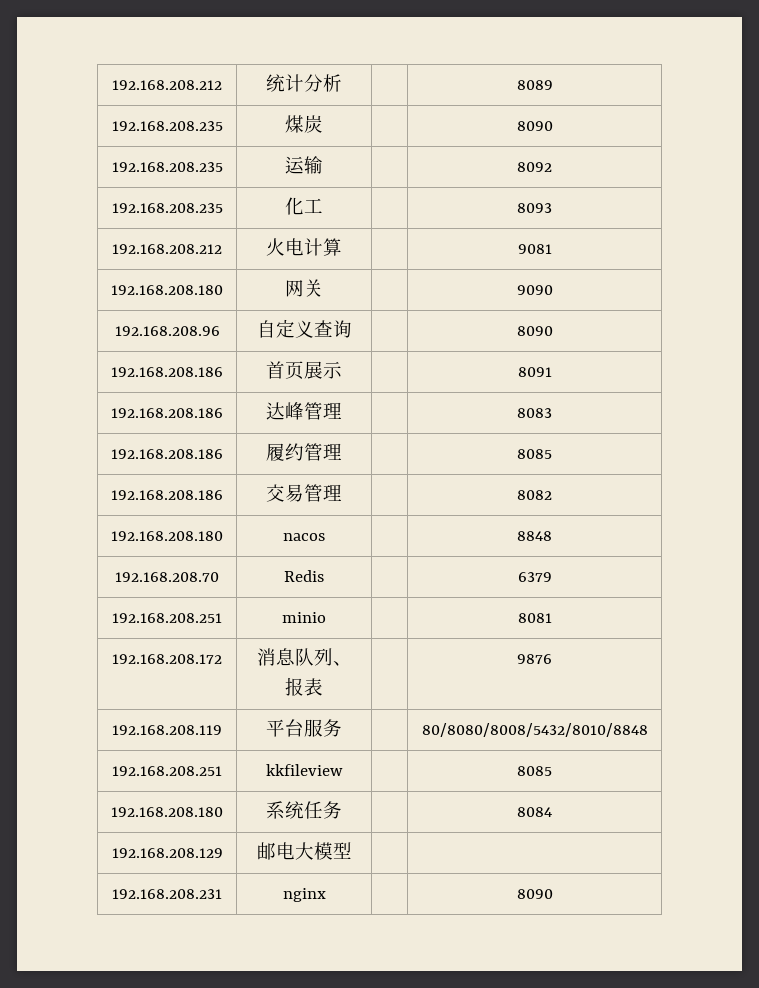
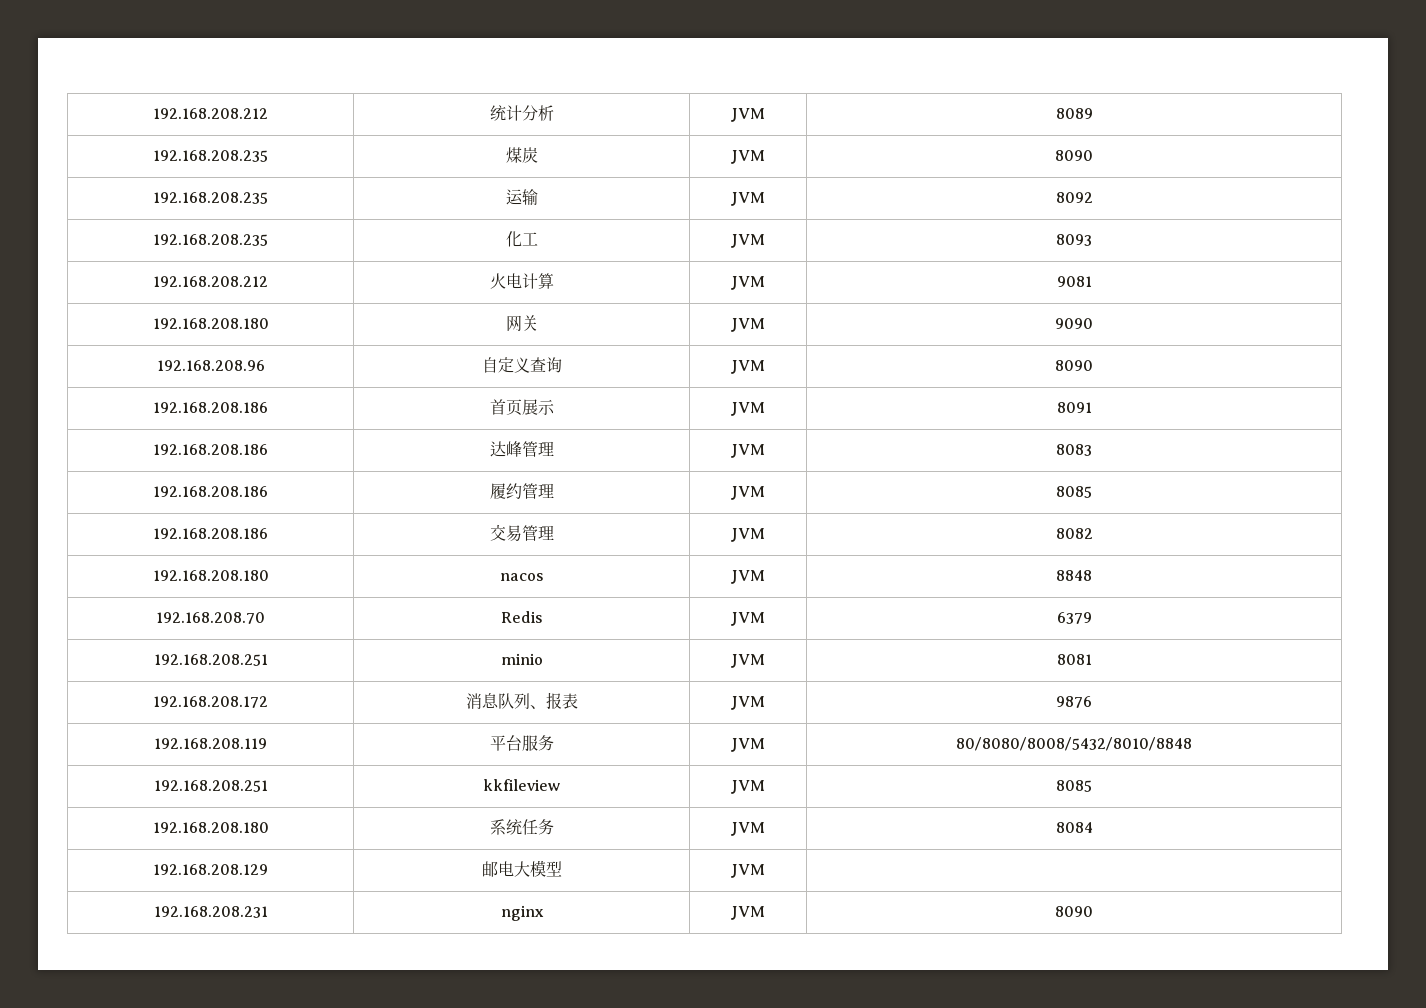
(342, 83) none -> [731,108,765,122] JVM
(323, 124) none -> [731,150,765,164] JVM
(323, 165) none -> [731,192,765,206] JVM
(323, 205) none -> [731,234,765,248] JVM
(342, 247) none -> [731,276,765,290] JVM
(323, 288) none -> [731,318,765,332] JVM
(352, 329) none -> [731,360,765,374] JVM
(342, 370) none -> [731,402,765,416] JVM
(342, 410) none -> [731,444,765,458] JVM
(342, 451) none -> [731,486,765,500] JVM
(342, 492) none -> [731,528,765,542] JVM
(325, 537) none -> [731,570,765,584] JVM
(324, 576) none -> [731,612,765,626] JVM
(326, 617) none -> [731,654,765,668] JVM
(323, 687) none -> [731,696,765,710] JVM
(342, 728) none -> [731,738,765,752] JVM
(343, 770) none -> [731,780,765,794] JVM
(342, 810) none -> [731,822,765,836] JVM
(352, 850) none -> [731,864,765,878] JVM
(326, 895) none -> [731,906,765,920] JVM

